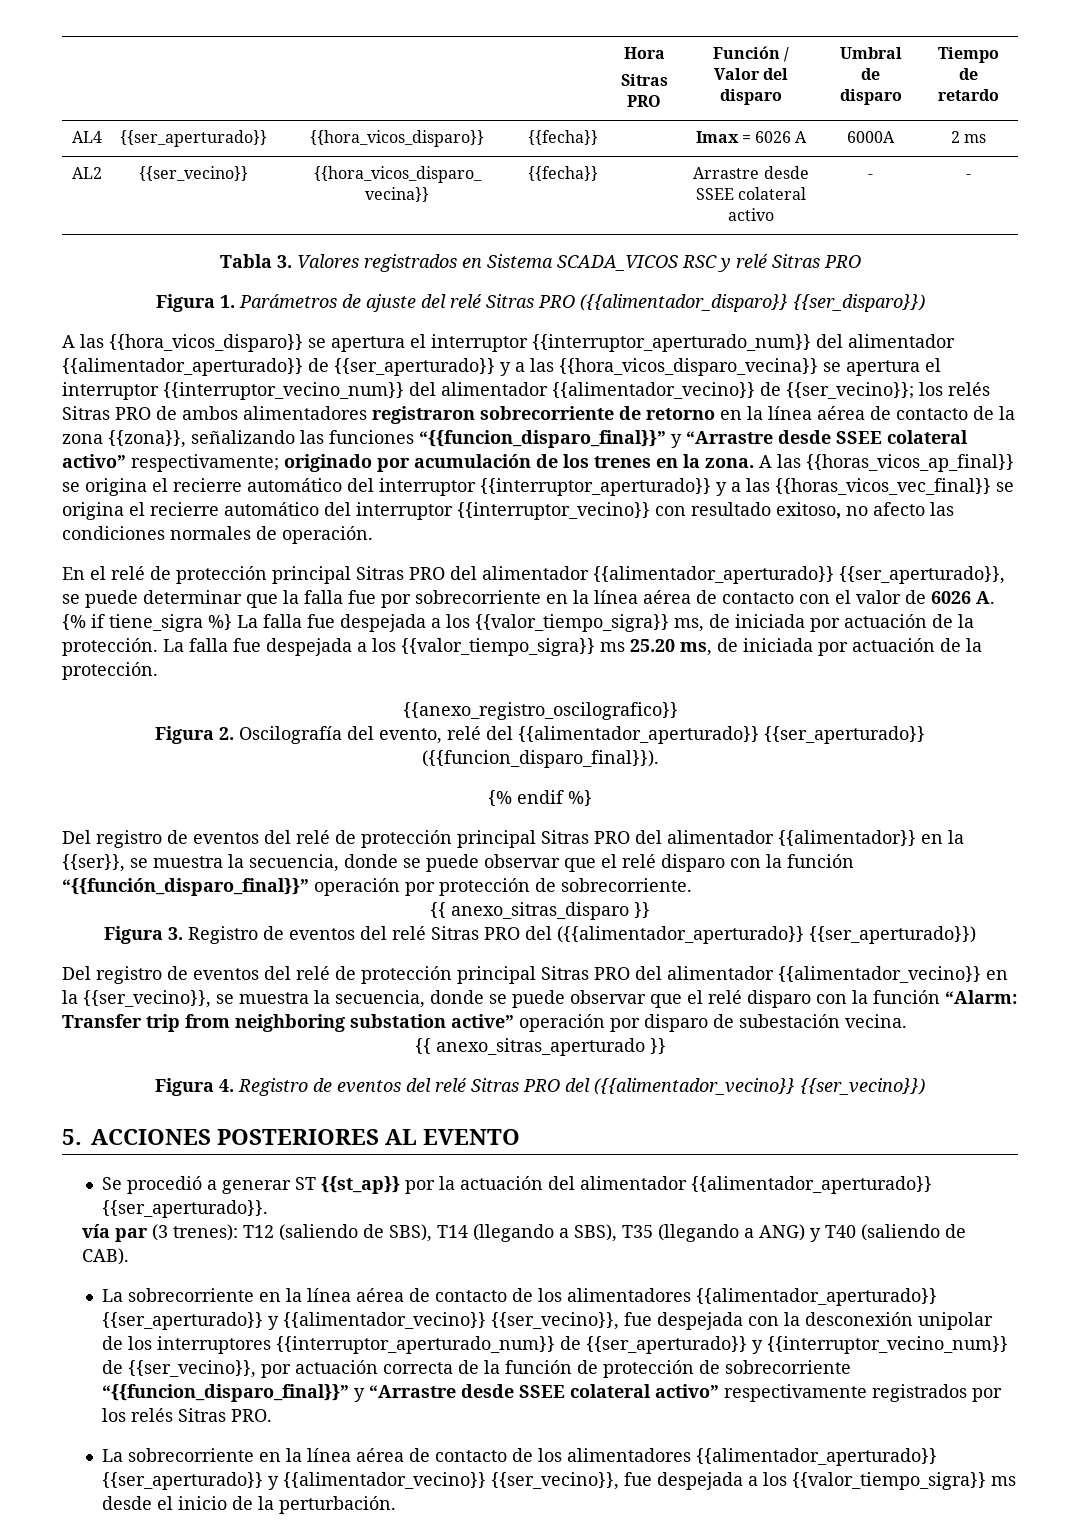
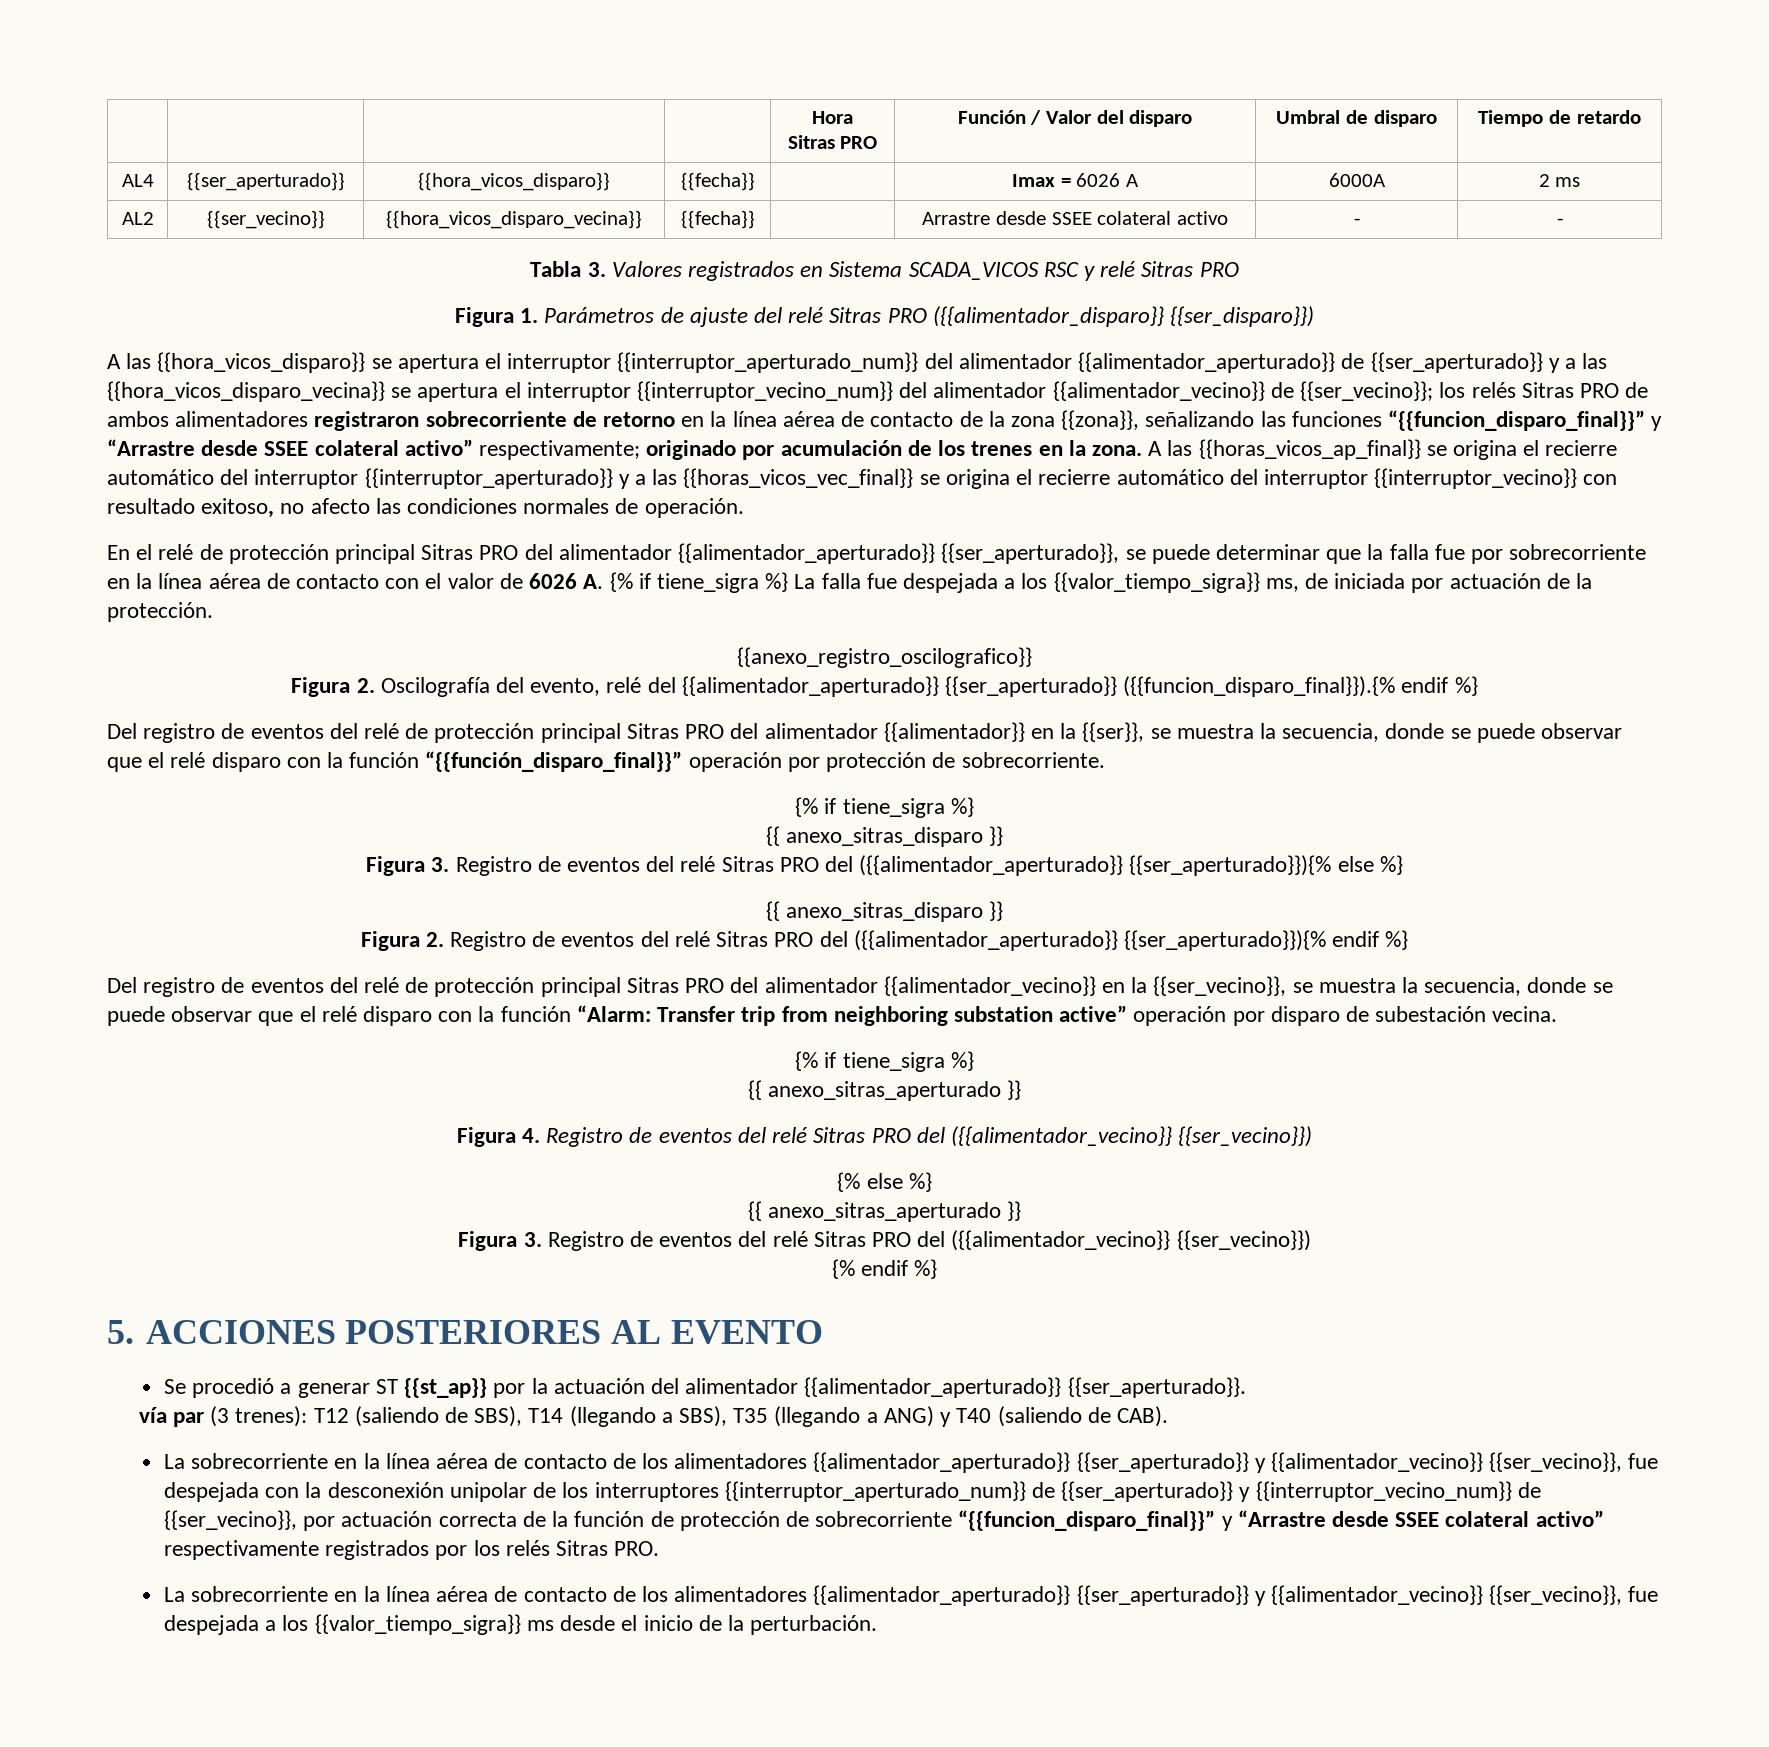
[163,638,982,656] [62,662,158,680] La falla fue despejada a los {{valor_tiempo_sigra}} ms 25.20 ms, de iniciada por actuación de la protección. -> (213, 612) none
[421,750,659,768] [488,790,512,806] ({{funcion_disparo_final}}). // {% -> [1123,676,1396,697] ({{funcion_disparo_final}}).{%
(692, 885) none -> [795,797,974,818] // {% if tiene_sigra %}
[809,926,976,944] {{ser_aperturado}}) -> [1129,855,1403,876] [765,901,1004,922] [360,930,1409,951] {{ser_aperturado}}){% else %} // {{ anexo_sitras_disparo }} // Figura 2. Registro de eventos del relé Sitras PRO del ({{alimentador_aperturado}} {{ser_aperturado}}){% endif %}
(907, 1021) none -> [795,1051,974,1072] // {% if tiene_sigra %}
(925, 1086) none -> [837,1172,932,1192] [747,1201,1022,1222] [458,1230,1311,1251] [831,1259,938,1279] // {% else %} // {{ anexo_sitras_aperturado }} // Figura 3. Registro de eventos del relé Sitras PRO del ({{alimentador_vecino}} {{ser_vecino}}) // {% endif %}

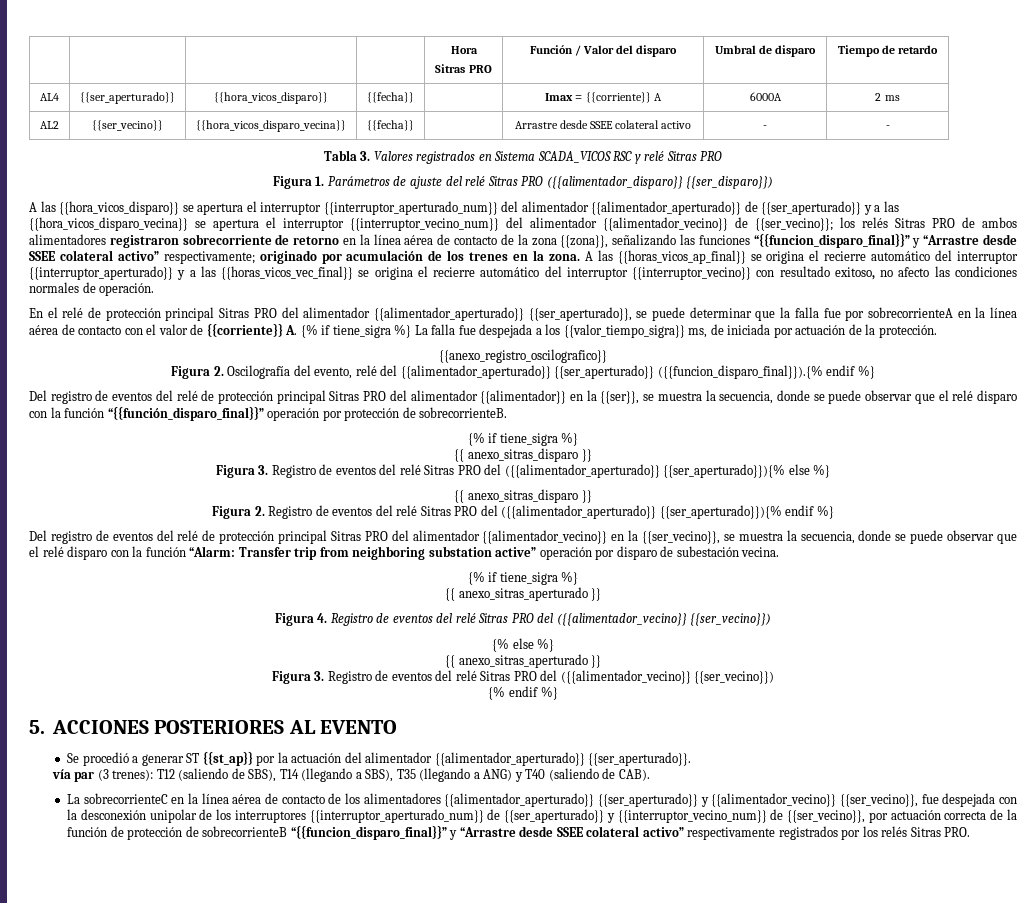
[1076,173,1121,187] 6026 -> [585,92,651,103] {{corriente}}
[1509,544,1647,560] sobrecorriente -> [867,307,953,318] sobrecorrienteA
[529,573,578,589] 6026 -> [206,323,283,337] {{corriente}}
[961,752,1105,768] sobrecorriente. -> [419,407,508,418] sobrecorrienteB.
[191,1453,329,1469] sobrecorriente -> [83,793,168,804] sobrecorrienteC
[815,1511,953,1527] sobrecorriente -> [202,826,288,837] sobrecorrienteB
[164,1585,1659,1606] [164,1614,878,1635] // La sobrecorriente en la línea aérea de contacto de los alimentadores {{alimentador_aperturado}} {{ser_aperturado}} y {{alimentador_vecino}} {{ser_vecino}}, fue despejada a los {{valor_tiempo_sigra}} ms desde el inicio de la perturbación. -> (971, 832) none

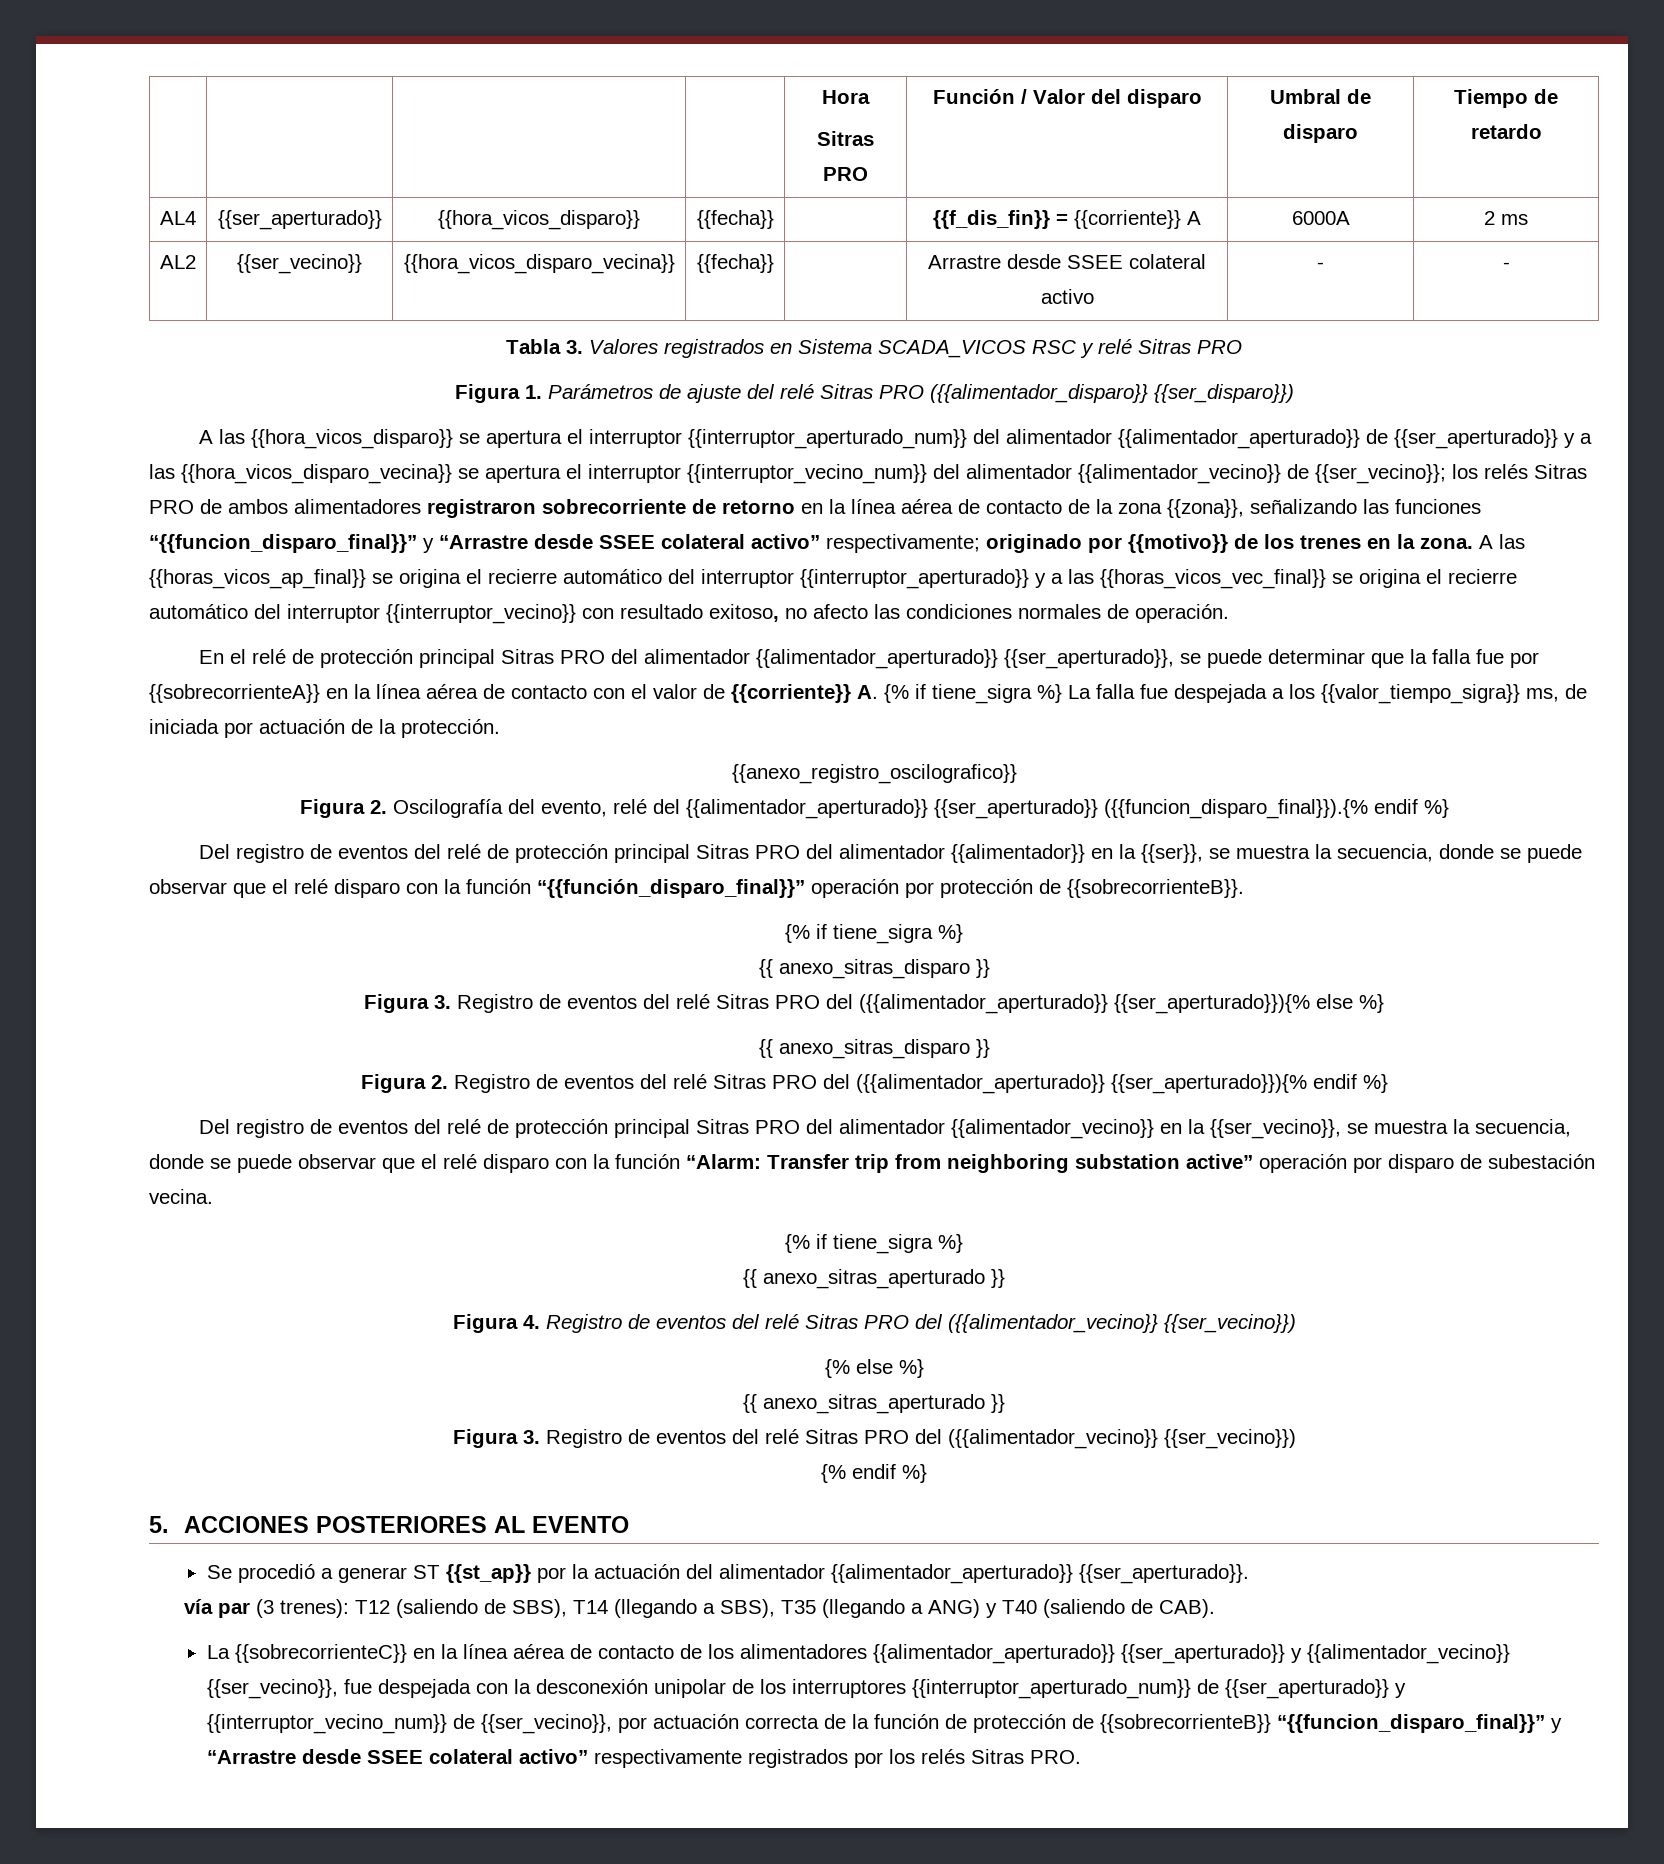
[545,93,574,101] Imax -> [933,210,1050,229] {{f_dis_fin}}
[346,250,424,261] acumulación -> [1128,534,1228,553] {{motivo}}
[867,307,953,318] sobrecorrienteA -> [149,684,320,703] {{sobrecorrienteA}}
[419,407,508,418] sobrecorrienteB. -> [1067,879,1244,898] {{sobrecorrienteB}}.
[83,793,168,804] sobrecorrienteC -> [234,1644,407,1663] {{sobrecorrienteC}}
[202,826,288,837] sobrecorrienteB -> [1099,1714,1271,1733] {{sobrecorrienteB}}

